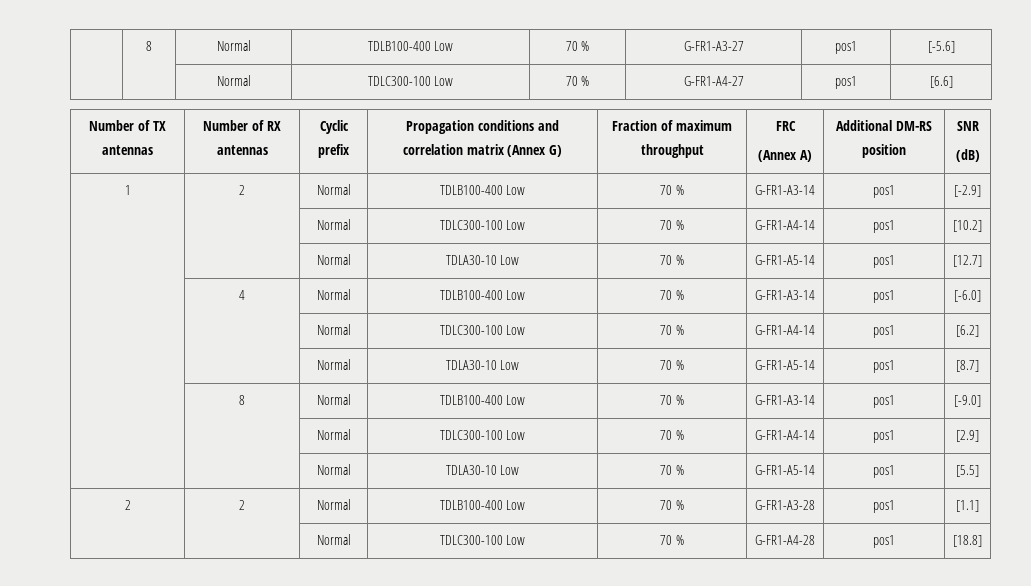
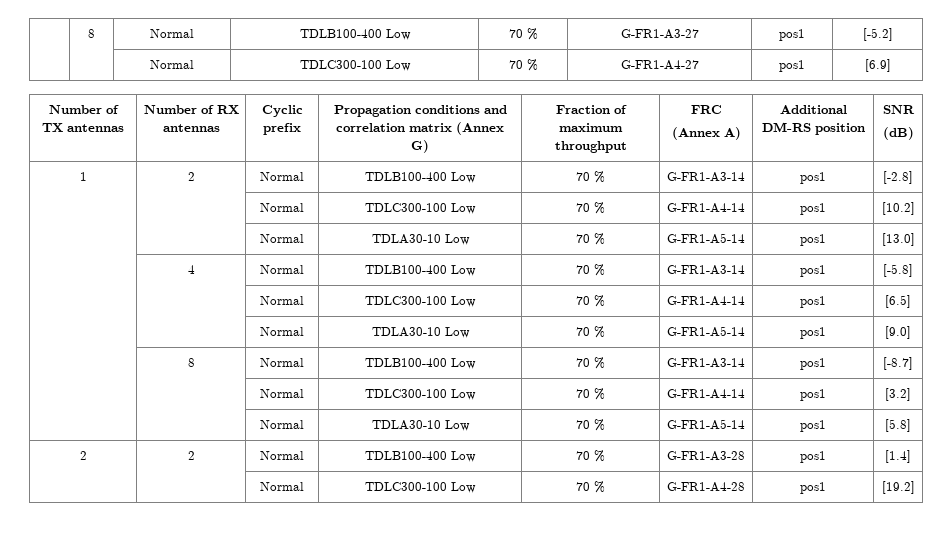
[927,41,955,53] [-5.6] -> [862,28,893,41] [-5.2]
[929,76,953,88] [6.6] -> [864,59,891,72] [6.9]
[954,185,981,197] [-2.9] -> [883,171,913,184] [-2.8]
[953,255,982,267] [12.7] -> [881,233,915,246] [13.0]
[954,290,981,302] [316,324,351,335] [439,325,526,335] [660,325,684,335] [755,325,815,335] [873,325,895,338] [956,325,979,337] [316,359,351,370] [445,360,520,370] [660,360,684,370] [755,360,815,370] [873,360,895,373] [956,360,979,372] [-6.0] // | | Normal | TDLC300-100 Low | 70 % | G-FR1-A4-14 | pos1 | [6.2] // | | Normal | TDLA30-10 Low | 70 % | G-FR1-A5-14 | pos1 | [8.7] -> [883,264,913,277] [260,296,304,305] [365,296,476,307] [576,295,605,307] [667,296,745,306] [800,296,826,308] [885,295,911,308] [260,327,304,336] [371,327,470,338] [576,326,605,338] [667,326,745,337] [800,327,826,339] [885,326,911,339] [-5.8] // | | Normal | TDLC300-100 Low | 70 % | G-FR1-A4-14 | pos1 | [6.5] // | | Normal | TDLA30-10 Low | 70 % | G-FR1-A5-14 | pos1 | [9.0]
[954,395,981,407] [316,429,351,440] [439,430,526,440] [660,430,684,440] [755,430,815,440] [873,430,895,443] [956,430,979,442] [316,464,351,475] [445,465,520,475] [660,465,684,475] [755,465,815,475] [873,465,895,478] [956,465,979,477] [-9.0] // | | Normal | TDLC300-100 Low | 70 % | G-FR1-A4-14 | pos1 | [2.9] // | | Normal | TDLA30-10 Low | 70 % | G-FR1-A5-14 | pos1 | [5.5] -> [883,357,913,370] [260,389,304,398] [365,389,476,400] [576,388,605,400] [667,389,745,399] [800,389,826,401] [885,388,911,401] [260,420,304,429] [371,420,470,431] [576,419,605,431] [667,419,745,430] [800,420,826,432] [885,419,911,432] [-8.7] // | | Normal | TDLC300-100 Low | 70 % | G-FR1-A4-14 | pos1 | [3.2] // | | Normal | TDLA30-10 Low | 70 % | G-FR1-A5-14 | pos1 | [5.8]
[956,500,979,512] [1.1] -> [885,450,911,463] [1.4]
[953,535,982,547] [18.8] -> [881,481,915,494] [19.2]

